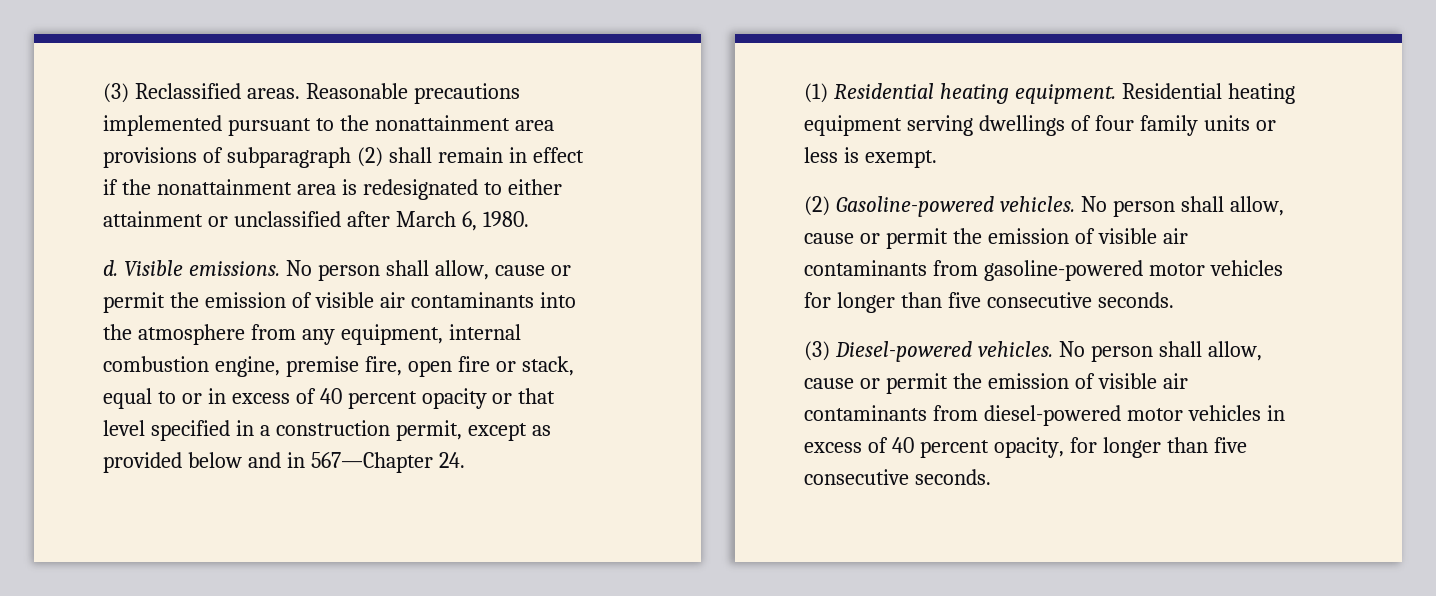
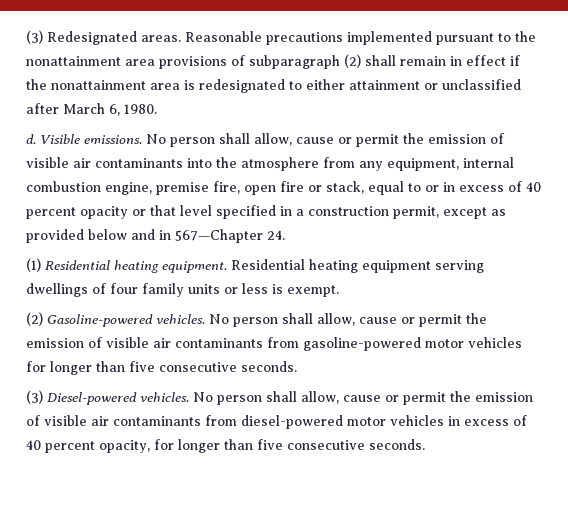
[103,83,241,103] (3) Reclassified -> [26,30,137,45] (3) Redesignated

